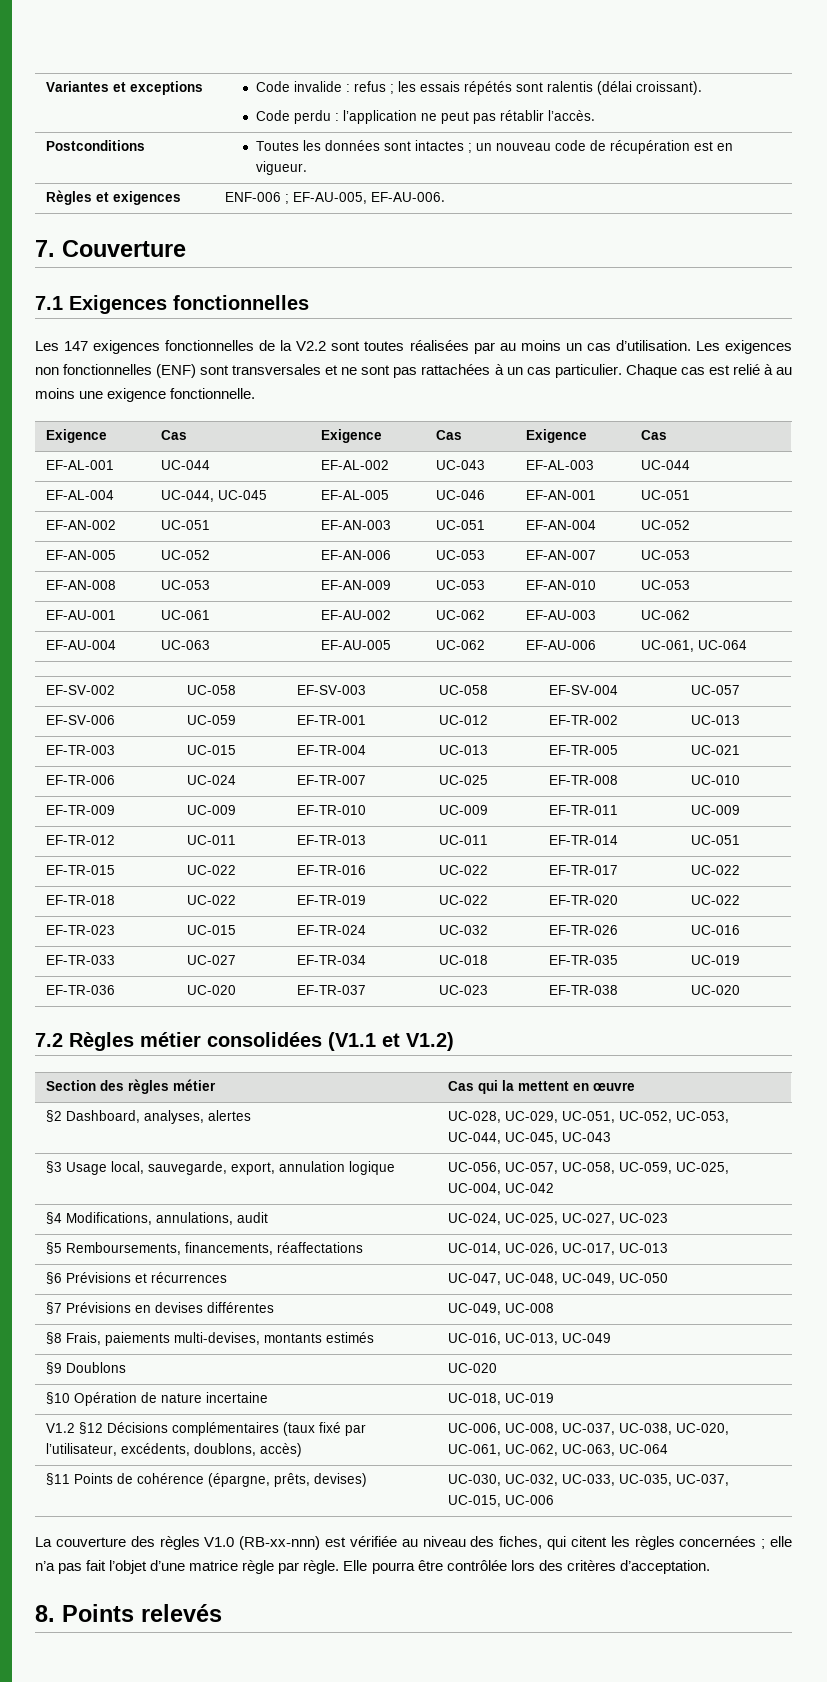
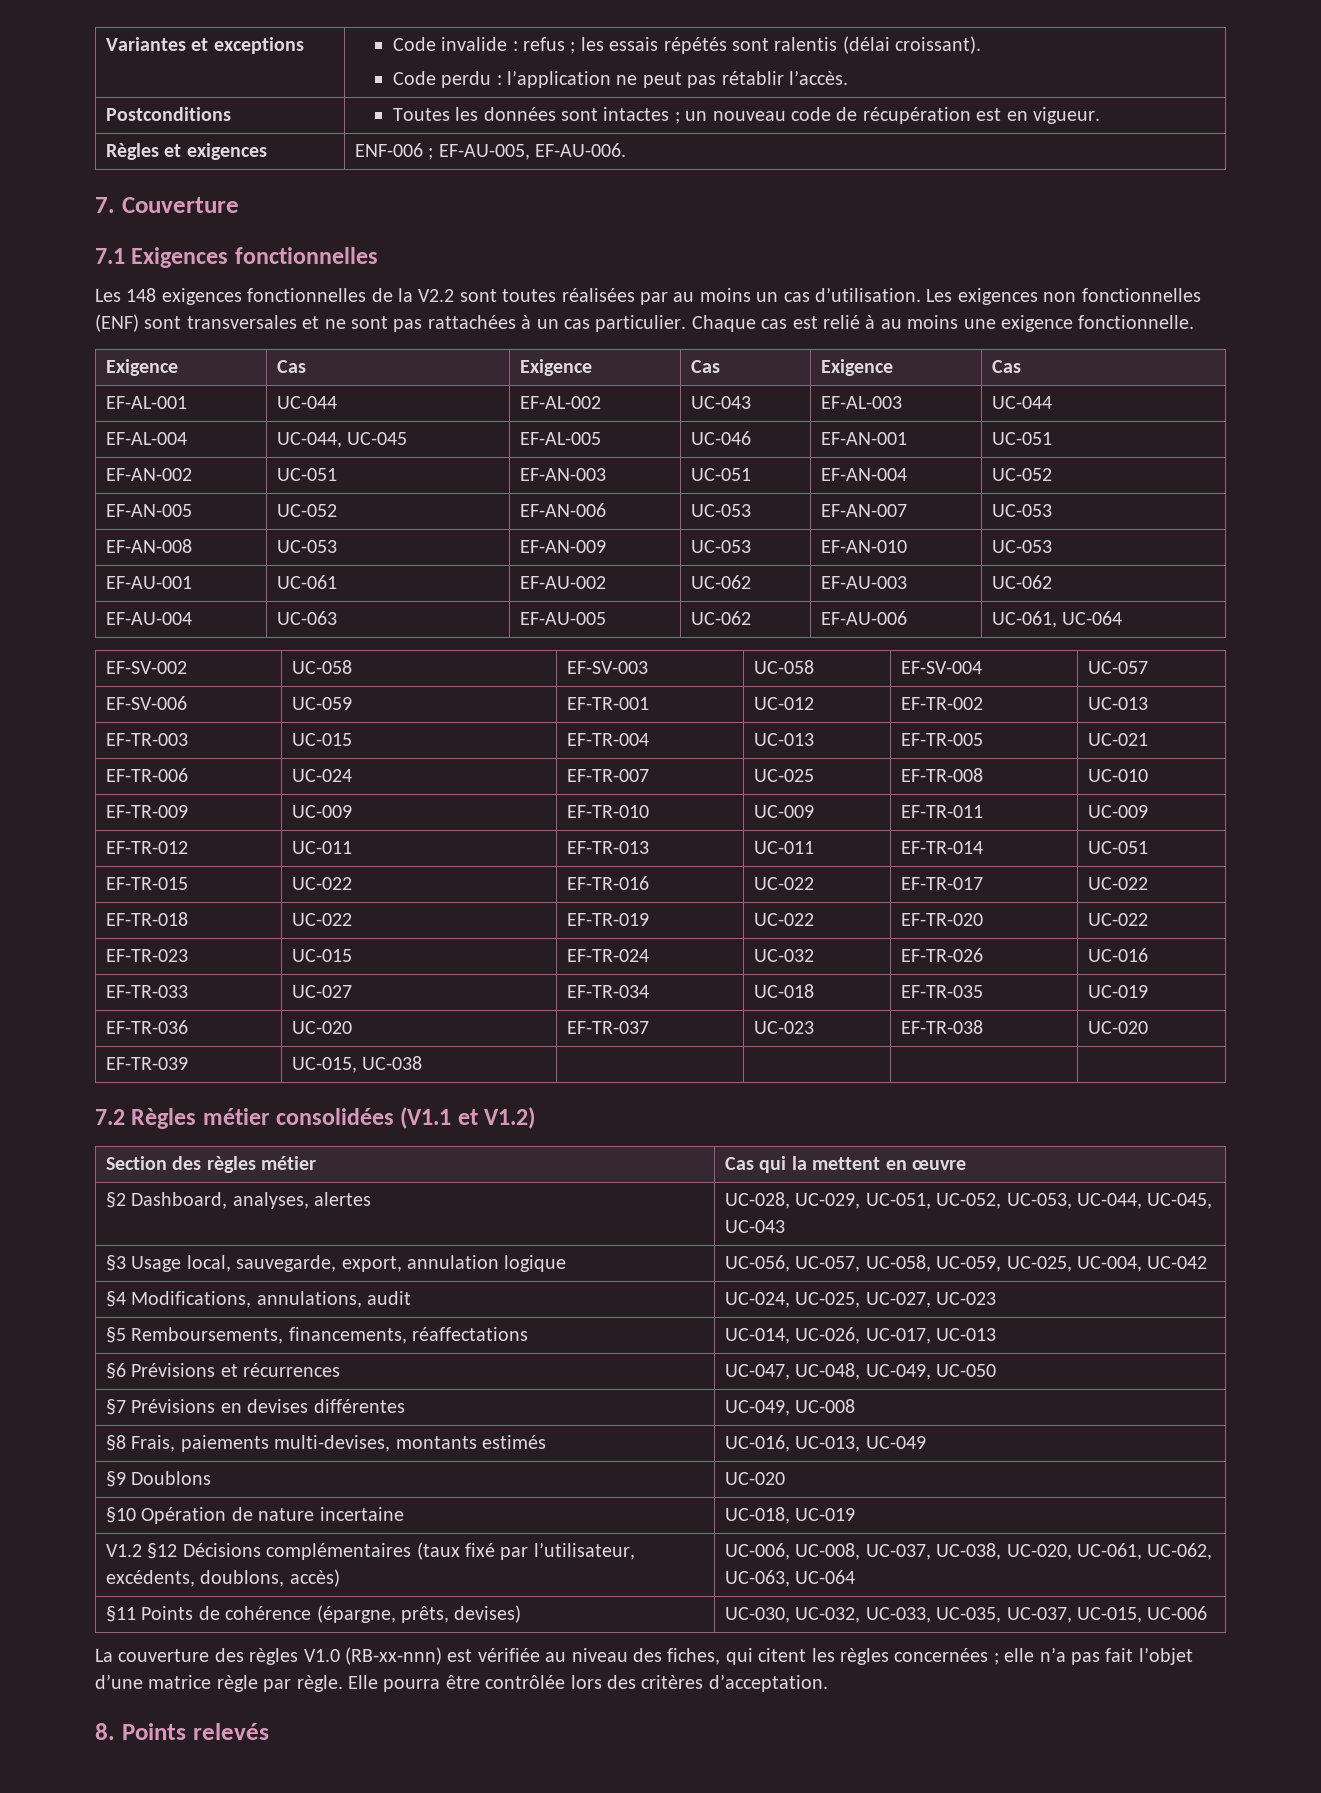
[64,341,89,351] 147 -> [126,288,157,302] 148
(741, 990) none -> [105,1057,188,1070] [291,1056,423,1073] // EF-TR-039 | UC-015, UC-038 | | | |

